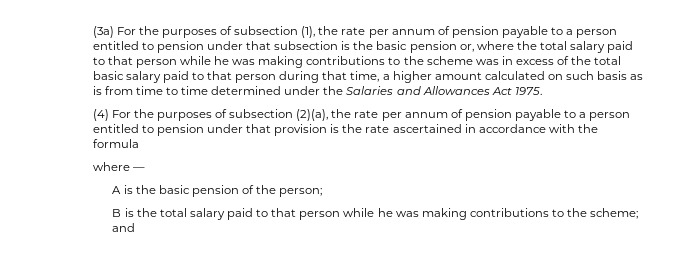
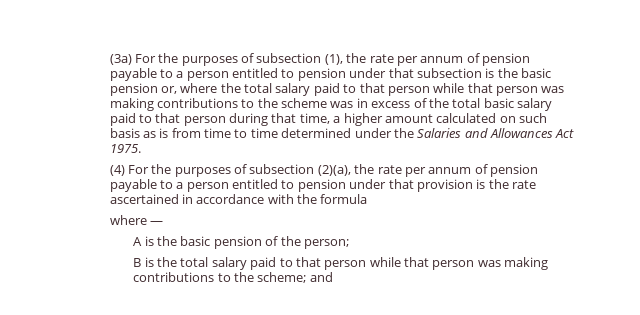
[214,56,230,65] he -> [467,83,539,96] that person
[377,208,393,217] he -> [404,257,475,270] that person

